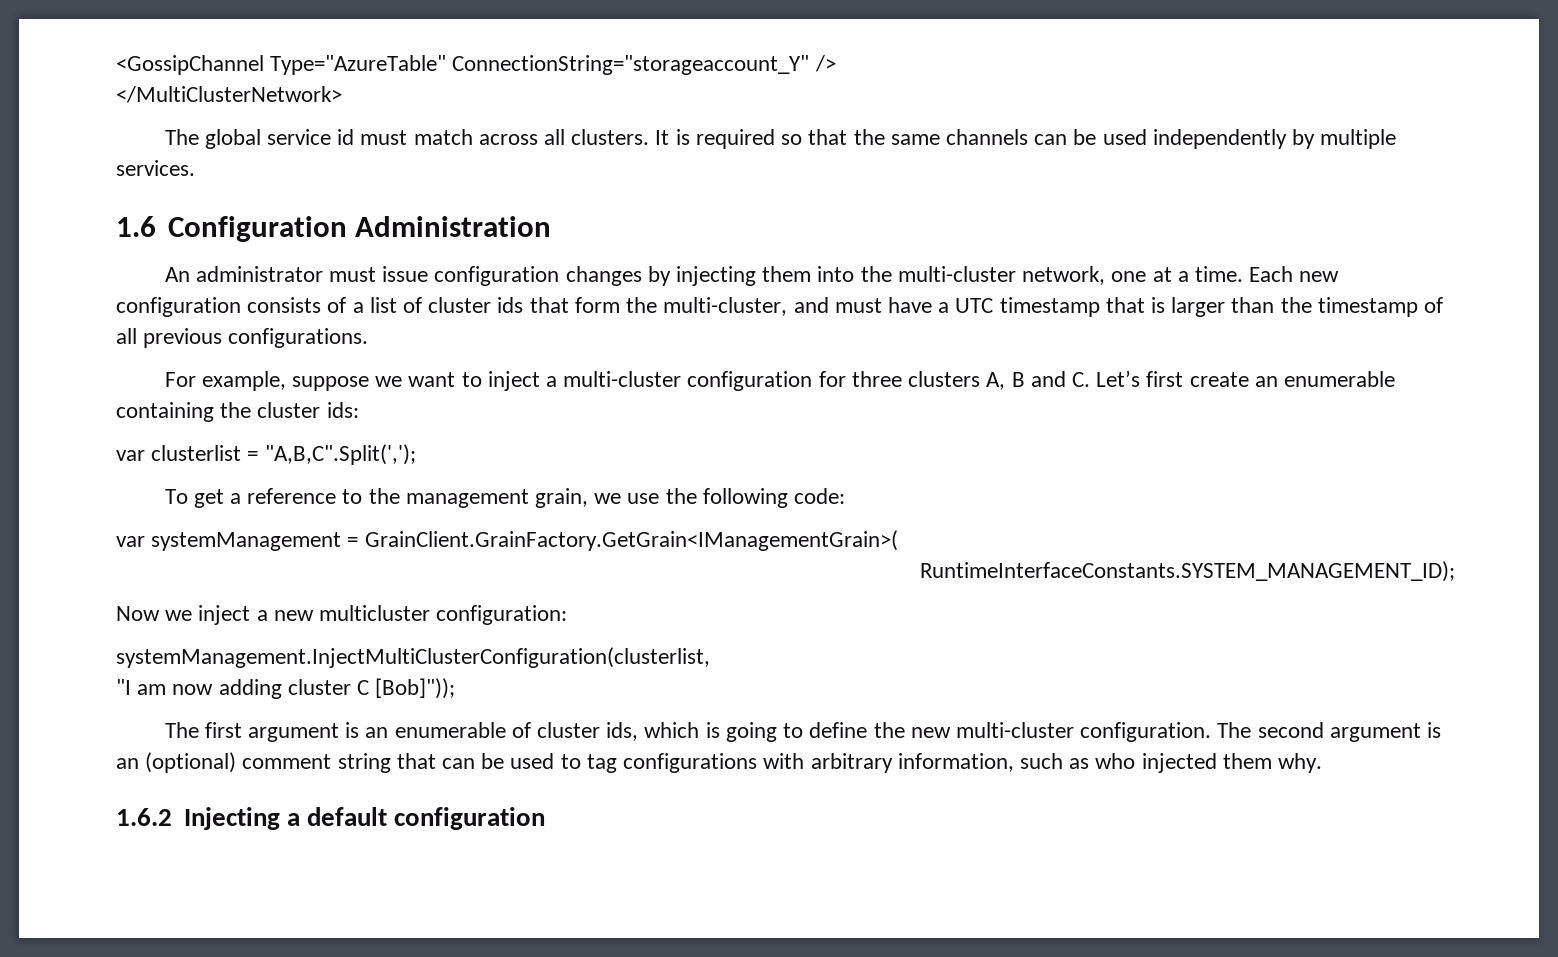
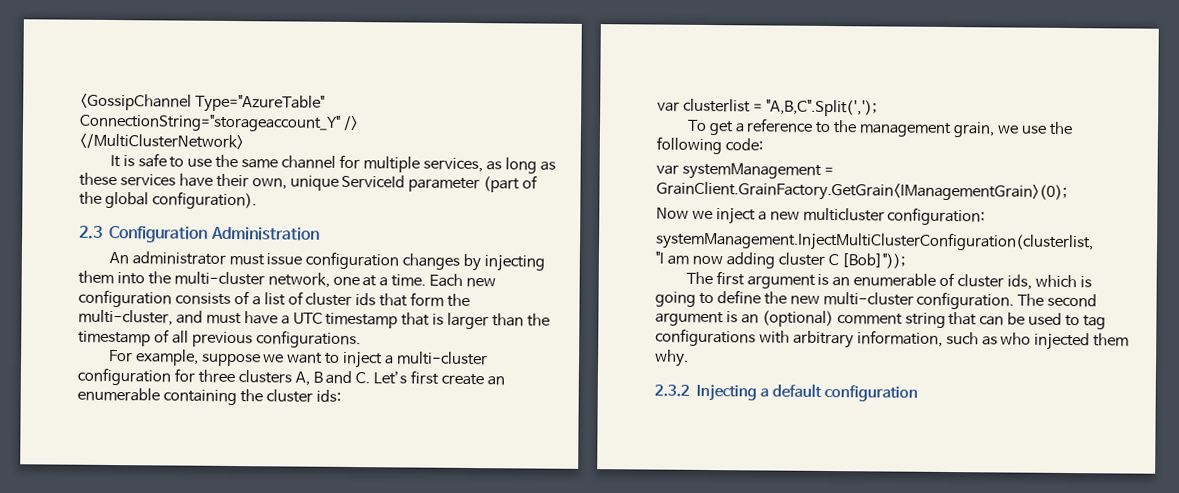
[164,129,1397,149] [116,160,195,176] [116,216,156,237] The global service id must match across all clusters. It is required so that the same channels can be used independently by multiple services. // 1.6 -> [109,153,556,174] [79,172,539,193] [79,191,257,210] [79,225,103,239] It is safe to use the same channel for multiple services, as long as these services have their own, unique ServiceId parameter (part of the global configuration). // 2.3
[364,530,898,551] [920,561,1455,582] GrainClient.GrainFactory.GetGrain<IManagementGrain>( // RuntimeInterfaceConstants.SYSTEM_MANAGEMENT_ID); -> [656,181,1067,202] GrainClient.GrainFactory.GetGrain<IManagementGrain>(0);
[116,808,172,826] 1.6.2 -> [654,384,690,397] 2.3.2

